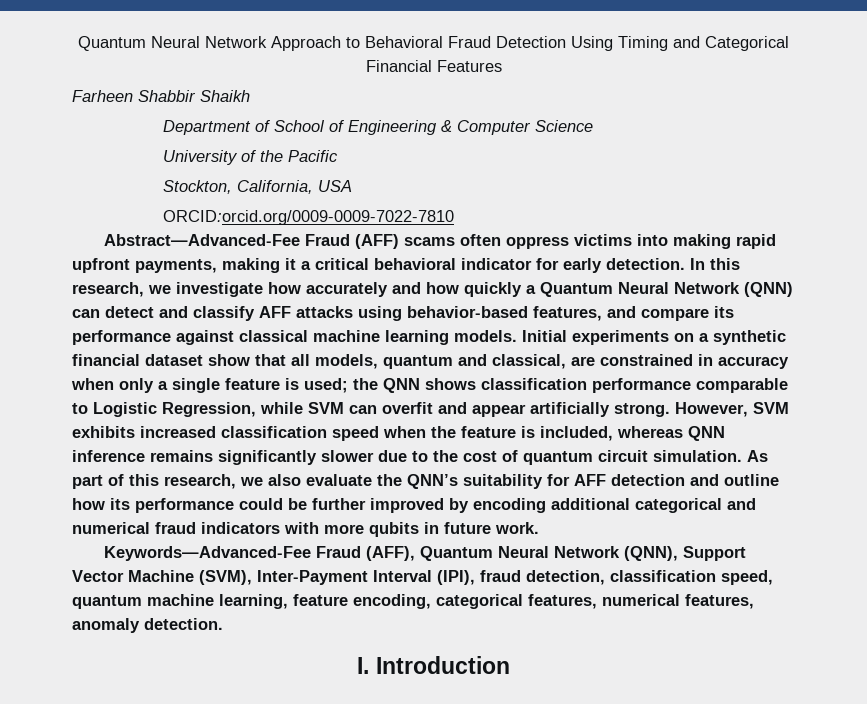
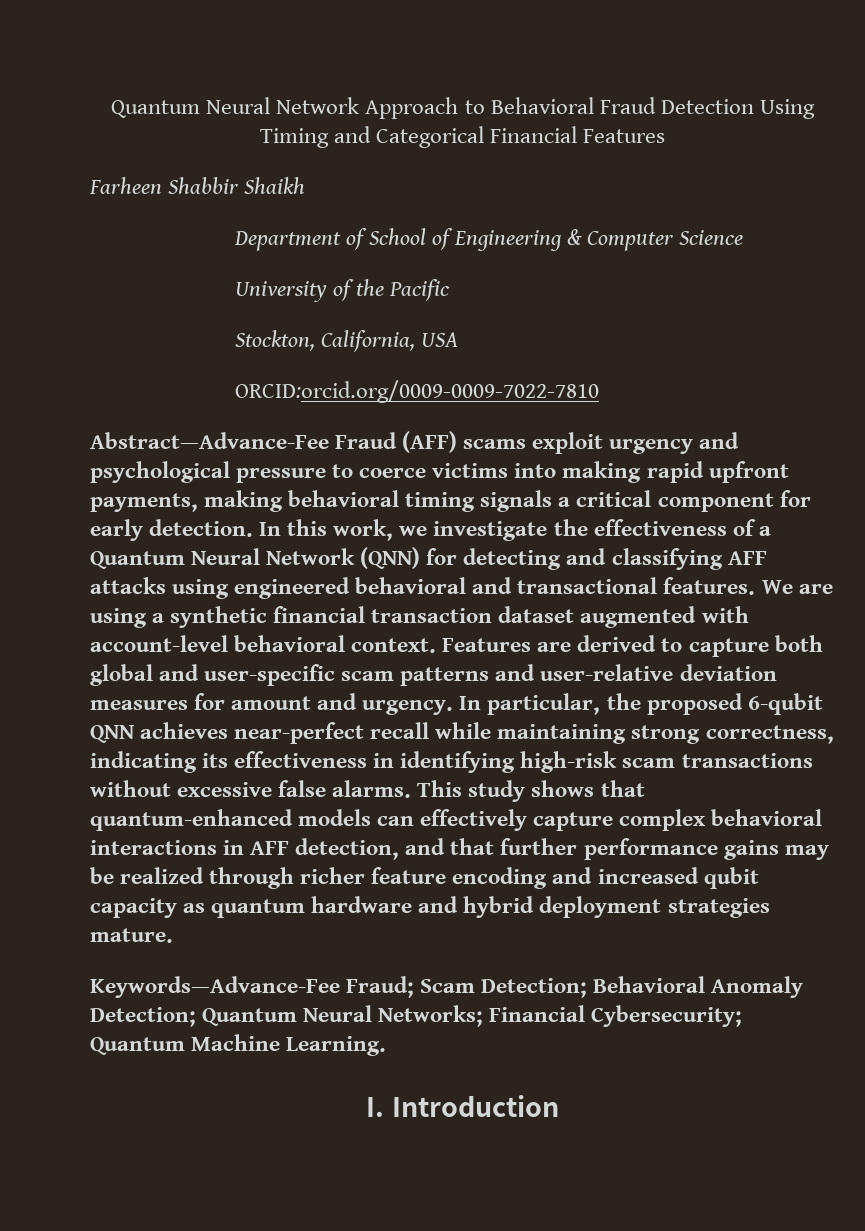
[103,234,300,246] Abstract—Advanced-Fee -> [90,432,329,449] Abstract—Advance-Fee
[459,234,569,249] often oppress -> [532,432,740,454] [90,461,427,483] exploit urgency and psychological pressure to coerce
[285,258,532,270] it a critical behavioral indicator -> [288,490,774,512] behavioral timing signals a critical component
[72,282,144,297] research, -> [333,519,394,541] work,
[268,282,522,297] how accurately and how quickly -> [553,519,756,536] the effectiveness of
[72,306,734,321] [72,330,786,345] [72,354,789,369] [71,378,788,393] [72,402,789,417] [72,426,725,441] [72,450,768,465] [72,474,779,489] [72,498,756,513] [72,522,539,537] [103,546,746,561] [72,570,773,585] [72,594,754,609] [72,618,223,633] can detect and classify AFF attacks using behavior-based features, and compare its performance against classical machine learning models. Initial experiments on a synthetic financial dataset show that all models, quantum and classical, are constrained in accuracy when only a single feature is used; the QNN shows classification performance comparable to Logistic Regression, while SVM can overfit and appear artificially strong. However, SVM exhibits increased classification speed when the feature is included, whereas QNN inference remains significantly slower due to the cost of quantum circuit simulation. As part of this research, we also evaluate the QNN’s suitability for AFF detection and outline how its performance could be further improved by encoding additional categorical and numerical fraud indicators with more qubits in future work. // Keywords—Advanced-Fee Fraud (AFF), Quantum Neural Network (QNN), Support Vector Machine (SVM), Inter-Payment Interval (IPI), fraud detection, classification speed, quantum machine learning, feature encoding, categorical features, numerical features, anomaly detection. -> [426,548,767,570] [90,577,833,599] [90,606,749,628] [90,635,823,657] [90,664,777,686] [90,693,823,715] [90,722,834,744] [90,751,813,773] [90,780,645,802] [90,809,823,831] [90,838,829,860] [90,867,759,889] [90,896,770,918] [90,928,173,943] [90,976,804,998] [90,1005,743,1027] [90,1034,387,1056] for detecting and classifying AFF attacks using engineered behavioral and transactional features. We are using a synthetic financial transaction dataset augmented with account-level behavioral context. Features are derived to capture both global and user-specific scam patterns and user-relative deviation measures for amount and urgency. In particular, the proposed 6-qubit QNN achieves near-perfect recall while maintaining strong correctness, indicating its effectiveness in identifying high-risk scam transactions without excessive false alarms. This study shows that quantum-enhanced models can effectively capture complex behavioral interactions in AFF detection, and that further performance gains may be realized through richer feature encoding and increased qubit capacity as quantum hardware and hybrid deployment strategies mature. // Keywords—Advance-Fee Fraud; Scam Detection; Behavioral Anomaly Detection; Quantum Neural Networks; Financial Cybersecurity; Quantum Machine Learning.

